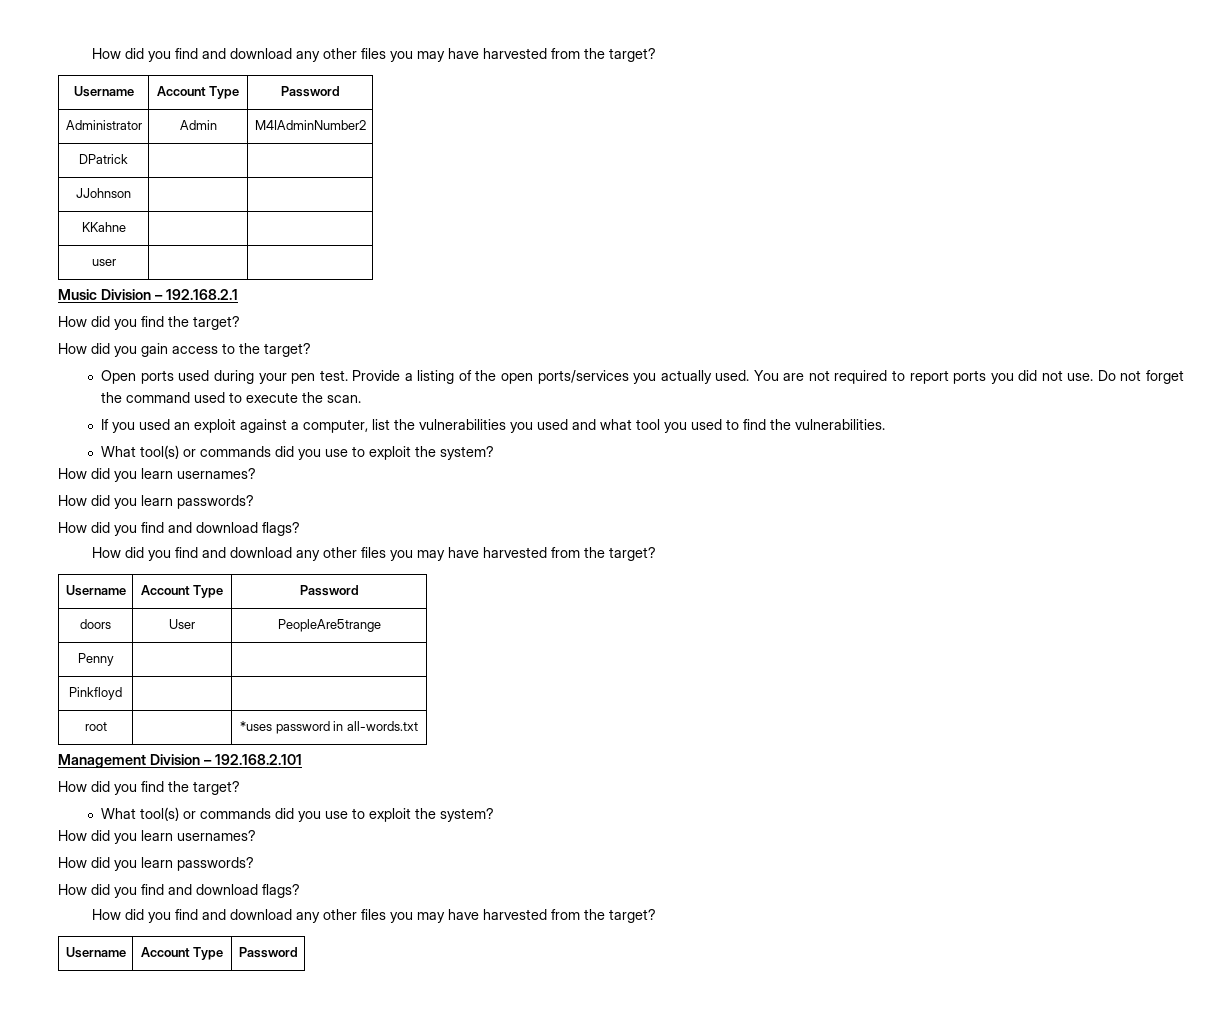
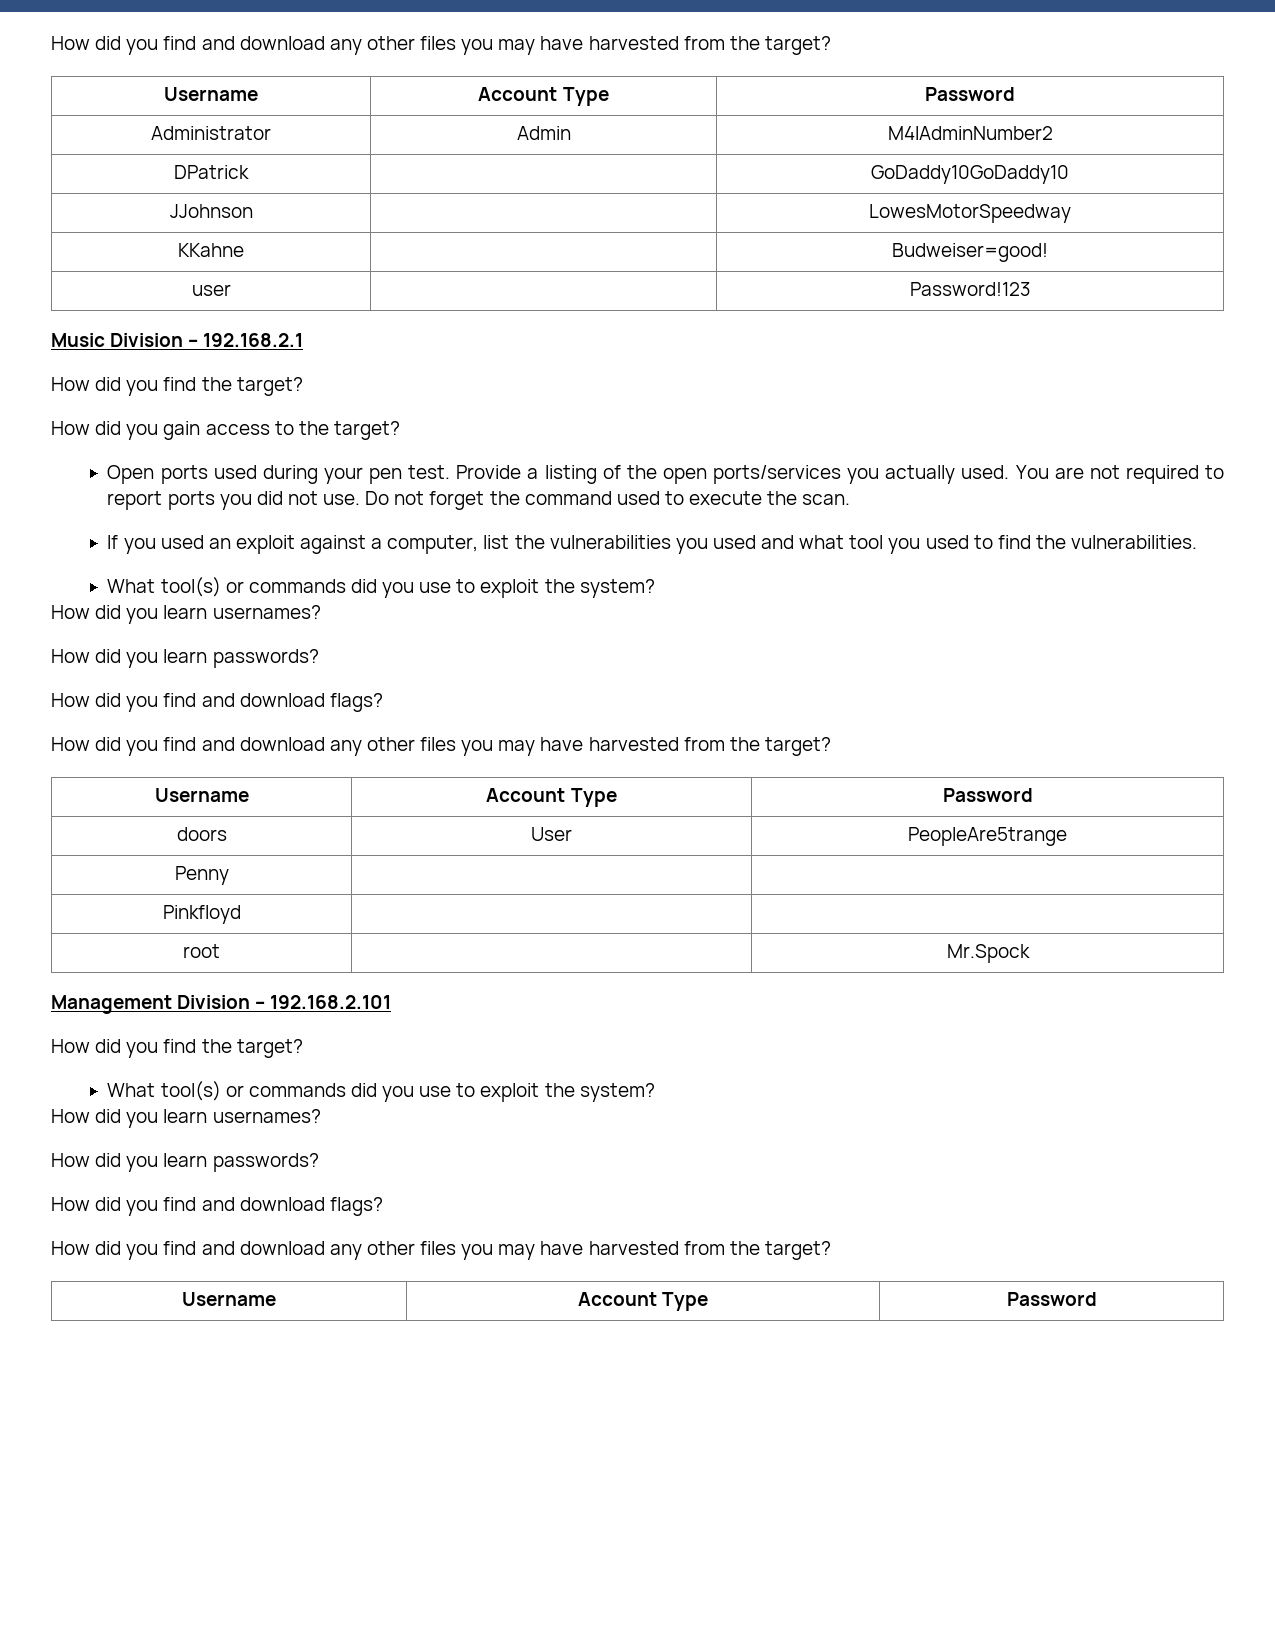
(128, 159) none -> [871,165,1069,184] GoDaddy10GoDaddy10
(131, 193) none -> [869,204,1071,223] LowesMotorSpeedway
(126, 227) none -> [892,243,1048,262] Budweiser=good!
(116, 262) none -> [909,282,1031,296] Password!123
[240,721,418,734] *uses password in all-words.txt -> [946,944,1030,963] Mr.Spock

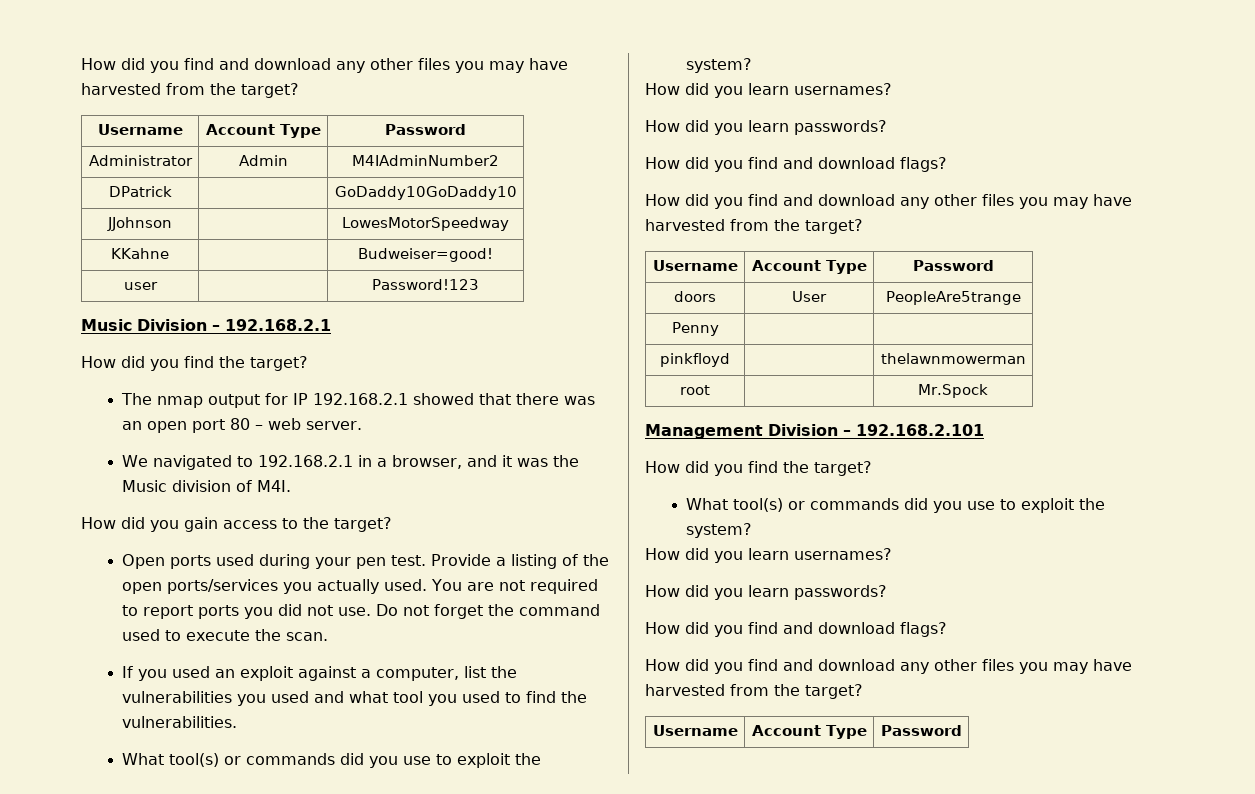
(303, 386) none -> [121,393,596,408] [122,418,363,433] [122,455,580,470] [122,480,292,492] // The nmap output for IP 192.168.2.1 showed that there was an open port 80 – web server. // We navigated to 192.168.2.1 in a browser, and it was the Music division of M4I.
[162,905,241,924] Pinkfloyd | | -> [660,353,730,367] [880,353,1026,364] pinkfloyd | | thelawnmowerman

